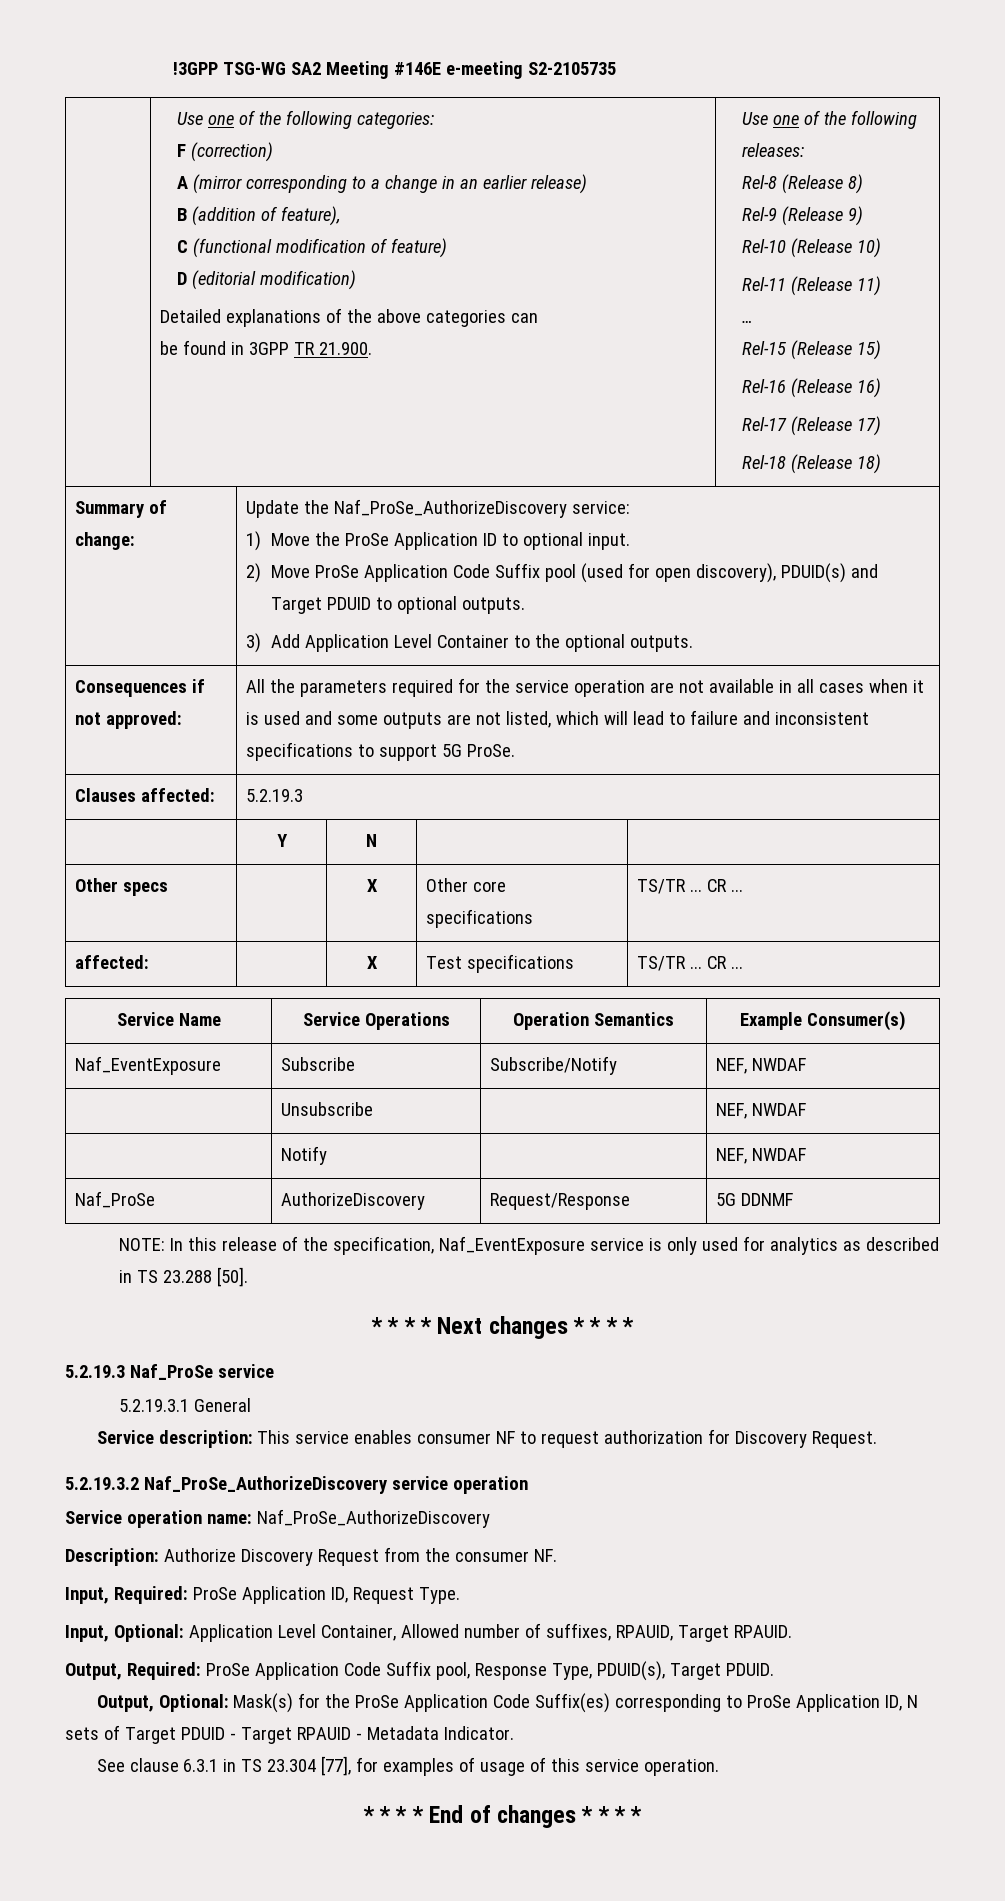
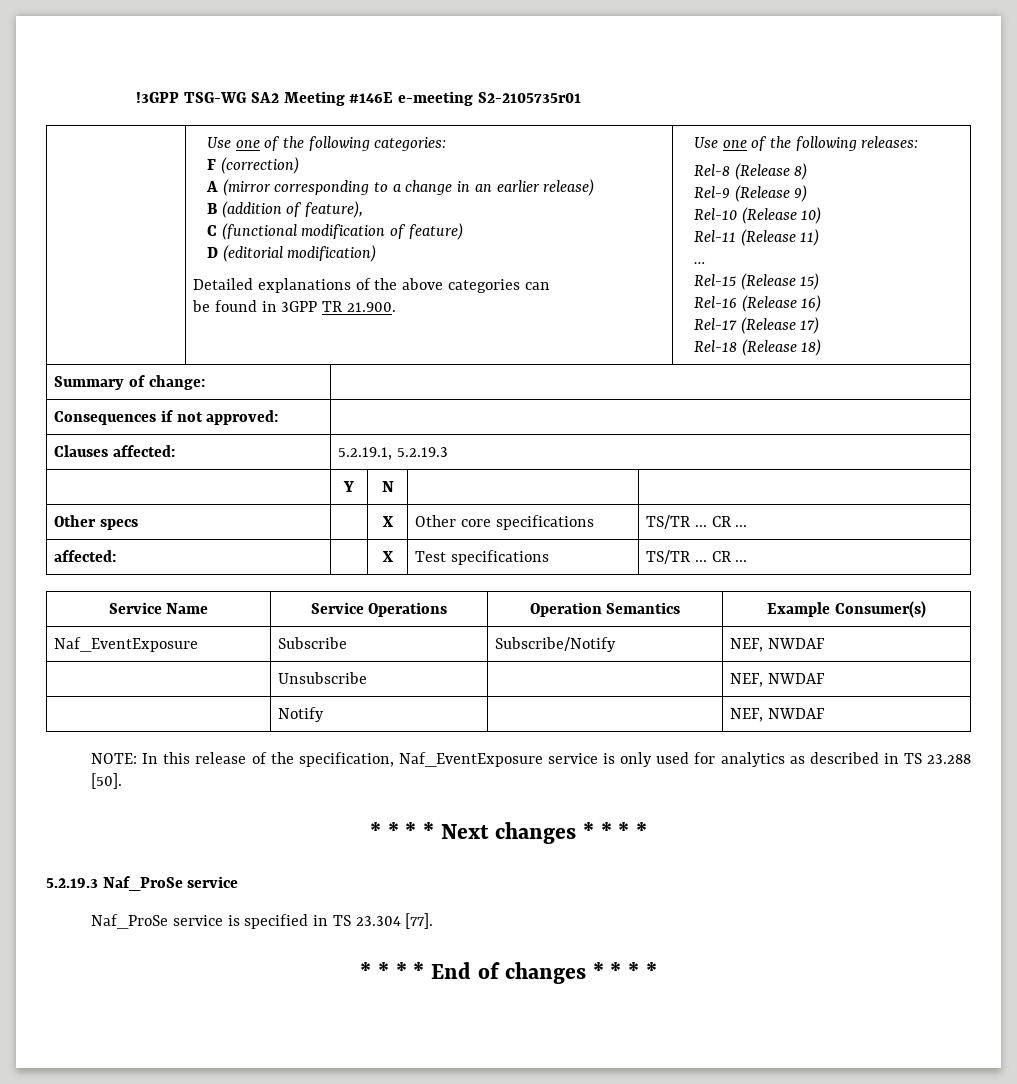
[528,62,617,75] S2-2105735 -> [477,92,581,103] S2-2105735r01
[246,499,631,518] [246,531,630,551] [246,563,878,583] [270,596,525,614] [246,633,693,653] [75,679,206,697] [75,711,183,729] [246,678,925,697] [246,710,870,729] [246,742,516,761] Update the Naf_ProSe_AuthorizeDiscovery service: // 1) Move the ProSe Application ID to optional input. // 2) Move ProSe Application Code Suffix pool (used for open discovery), PDUID(s) and Target PDUID to optional outputs. // 3) Add Application Level Container to the optional outputs. // Consequences if not approved: | All the parameters required for the service operation are not available in all cases when it is used and some outputs are not listed, which will lead to failure and inconsistent specifications to support 5G ProSe. -> [54,410,279,425] // Consequences if not approved: |
(216, 795) none -> [338,447,393,460] 5.2.19.1,
[75,1191,156,1208] [281,1192,426,1210] [490,1193,631,1210] [716,1193,794,1206] // Naf_ProSe | AuthorizeDiscovery | Request/Response | 5G DDNMF -> (825, 713) none
[119,1398,252,1412] [96,1429,878,1448] [65,1476,528,1494] [65,1509,490,1528] [65,1547,557,1566] [65,1586,460,1604] [65,1623,792,1642] [65,1661,774,1681] [96,1693,919,1713] [65,1725,514,1744] [96,1756,720,1776] 5.2.19.3.1 General // Service description: This service enables consumer NF to request authorization for Discovery Request. // 5.2.19.3.2 Naf_ProSe_AuthorizeDiscovery service operation // Service operation name: Naf_ProSe_AuthorizeDiscovery // Description: Authorize Discovery Request from the consumer NF. // Input, Required: ProSe Application ID, Request Type. // Input, Optional: Application Level Container, Allowed number of suffixes, RPAUID, Target RPAUID. // Output, Required: ProSe Application Code Suffix pool, Response Type, PDUID(s), Target PDUID. // Output, Optional: Mask(s) for the ProSe Application Code Suffix(es) corresponding to ProSe Application ID, N sets of Target PDUID - Target RPAUID - Metadata Indicator. // See clause 6.3.1 in TS 23.304 [77], for examples of usage of this service operation. -> [91,913,434,929] Naf_ProSe service is specified in TS 23.304 [77].

